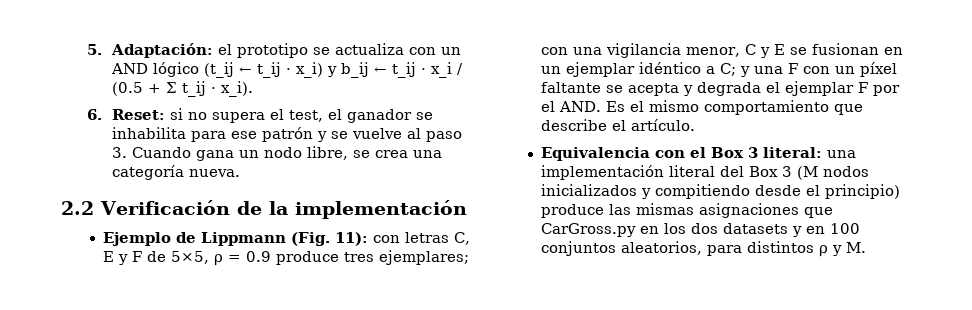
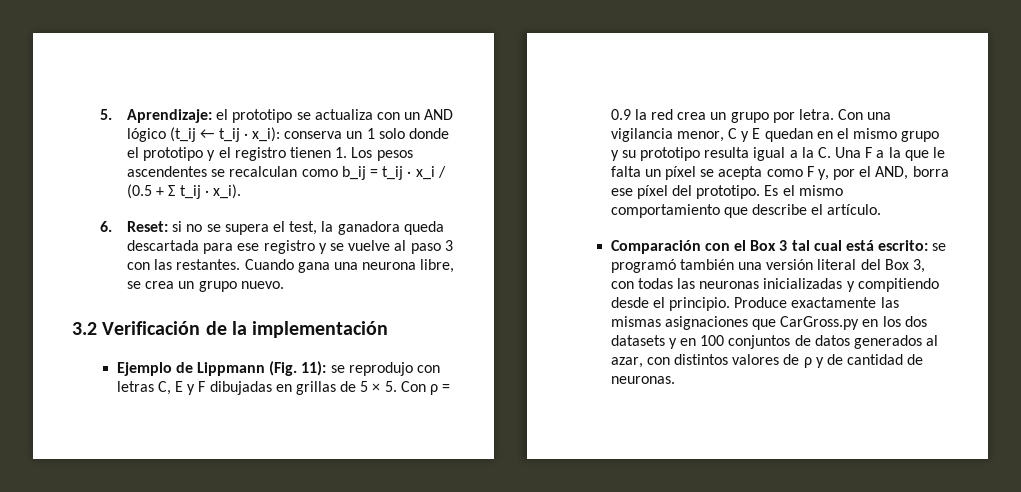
[86,43,214,58] 5. Adaptación: -> [99,109,213,123] 5. Aprendizaje:
[296,62,388,78] x_i) y b_ij ← -> [251,127,449,142] [127,147,413,161] [127,166,378,180] x_i): conserva un 1 solo donde el prototipo y el registro tienen 1. Los pesos ascendentes se recalculan como b_ij =
(208, 116) none -> [206,224,221,232] se
[328,109,434,123] [112,127,187,139] el ganador se inhabilita -> [321,221,444,235] [127,240,200,251] la ganadora queda descartada
[262,127,314,142] patrón -> [263,240,315,254] registro
[112,146,443,161] [112,165,241,180] [61,201,94,215] 3. Cuando gana un nodo libre, se crea una categoría nueva. // 2.2 -> [444,240,453,251] [127,259,455,273] [127,281,284,292] [72,322,97,335] 3 con las restantes. Cuando gana una neurona libre, se crea un grupo nuevo. // 3.2
(369, 239) none -> [330,362,413,376] se reprodujo
[147,250,470,266] [541,47,569,55] de 5×5, ρ = 0.9 produce tres ejemplares; con -> [209,381,451,395] [610,109,864,123] dibujadas en grillas de 5 × 5. Con ρ = 0.9 la red crea un grupo por letra. Con
[790,43,904,55] [541,62,831,77] se fusionan en un ejemplar idéntico a C; y una F con -> [764,128,940,142] [610,147,945,161] [610,166,641,177] quedan en el mismo grupo y su prototipo resulta igual a la C. Una F a la que le falta
[541,82,602,93] faltante -> (696, 173) none
[683,81,901,96] [541,101,602,112] y degrada el ejemplar F por el AND. -> [766,166,949,180] [610,185,761,199] como F y, por el AND, borra ese píxel del prototipo.
[541,147,651,161] Equivalencia -> [610,240,701,254] Comparación
[763,147,857,158] [541,165,870,180] [541,184,638,196] literal: una implementación literal del Box 3 (M nodos inicializados -> [791,240,947,251] [610,259,925,273] [610,278,843,289] tal cual está escrito: se programó también una versión literal del Box 3, con todas las neuronas inicializadas
[825,184,901,199] [541,204,605,218] principio) produce -> [668,297,877,311] principio. Produce exactamente
[621,241,867,257] aleatorios, para distintos ρ y M. -> [794,335,939,349] [610,354,924,368] [610,376,675,384] de datos generados al azar, con distintos valores de ρ y de cantidad de neuronas.

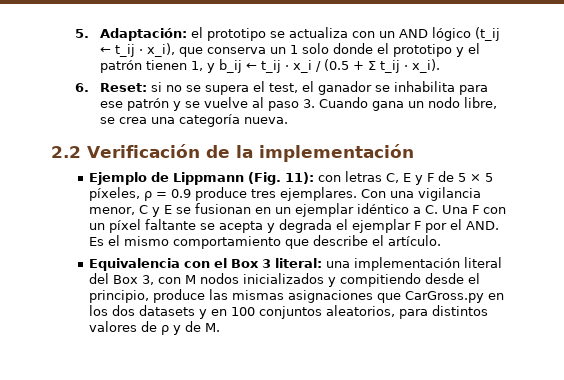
[99,109,213,123] 5. Aprendizaje: -> [75,28,187,41] 5. Adaptación:
[251,127,280,142] x_i): -> [146,43,203,57] x_i), que
[234,147,413,161] [127,166,378,180] registro tienen 1. Los pesos ascendentes se recalculan como b_ij = -> [99,59,257,73] patrón tienen 1, y b_ij ←
[321,221,444,235] [127,240,200,251] la ganadora queda descartada -> [301,81,455,95] el ganador se inhabilita
[263,240,315,254] registro -> [126,98,169,111] patrón
[444,240,453,251] [127,259,455,273] [127,281,284,292] [72,322,97,335] 3 con las restantes. Cuando gana una neurona libre, se crea un grupo nuevo. // 3.2 -> [302,97,497,111] [99,114,288,127] [51,146,81,158] 3. Cuando gana un nodo libre, se crea una categoría nueva. // 2.2
[330,362,413,376] se reprodujo -> (315, 178) none
[209,381,336,395] dibujadas en grillas -> (435, 177) none
[384,381,426,392] 5. Con -> [485,173,494,182] [89,187,141,201] 5 píxeles,
[634,109,834,123] la red crea un grupo por letra. -> [195,187,358,201] produce tres ejemplares.
[764,128,940,142] [610,147,945,161] [610,166,641,177] quedan en el mismo grupo y su prototipo resulta igual a la C. Una F a la que le falta -> [176,203,507,217] se fusionan en un ejemplar idéntico a C. Una F con
(696, 173) none -> [145,219,197,230] faltante
[766,166,949,180] [610,185,761,199] como F y, por el AND, borra ese píxel del prototipo. -> [267,219,500,233] y degrada el ejemplar F por el AND.
[610,240,701,254] Comparación -> [89,258,181,271] Equivalencia
[791,240,947,251] [610,259,814,273] tal cual está escrito: se programó también una versión -> [275,257,461,271] literal: una implementación
[637,278,843,289] todas las neuronas inicializadas -> [185,273,325,284] M nodos inicializados
[668,297,877,311] principio. Produce exactamente -> [89,289,206,303] principio, produce
[794,335,939,349] [610,357,670,368] de datos generados al azar, con -> [326,305,429,319] aleatorios, para
[847,354,924,365] [610,376,675,384] cantidad de neuronas. -> [205,323,221,332] M.

